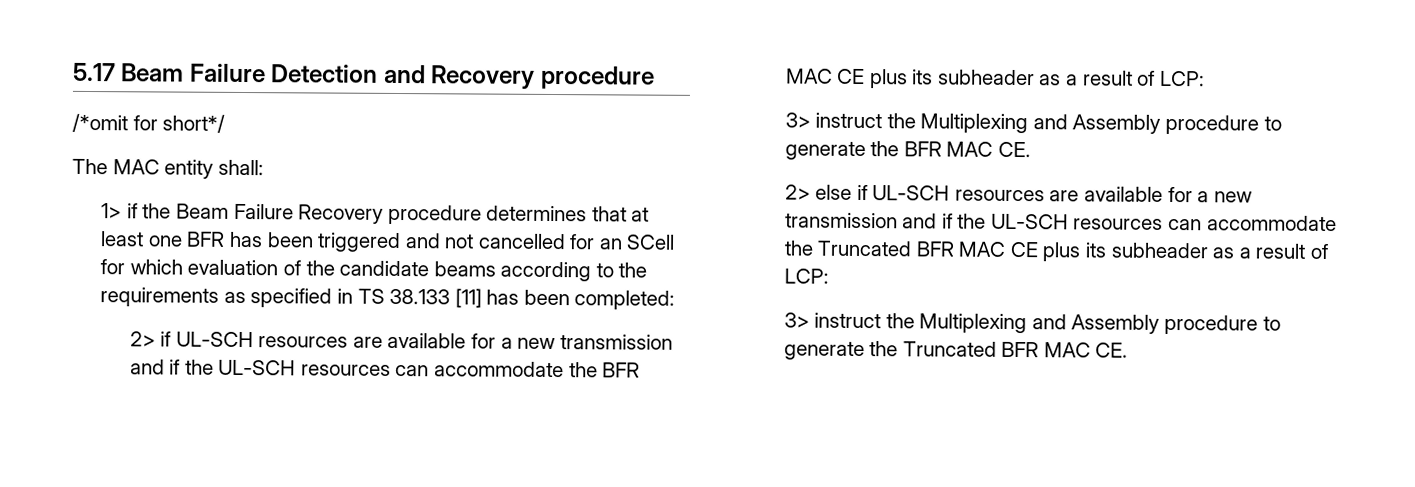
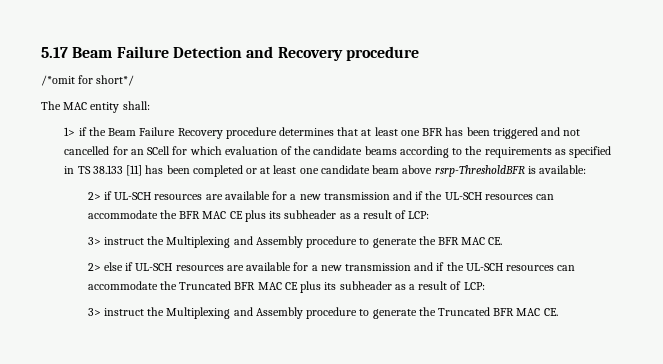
[574,290,676,310] completed: -> [192,165,587,177] completed or at least one candidate beam above rsrp-ThresholdBFR is available:

